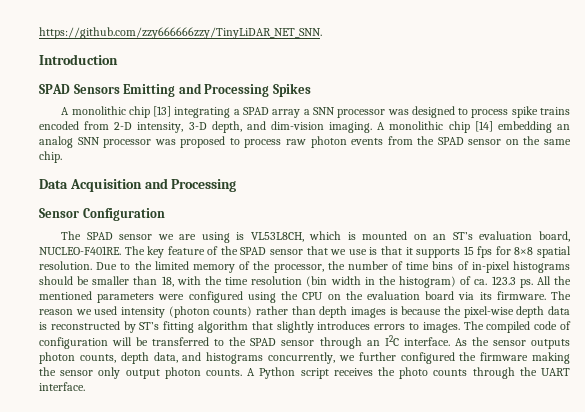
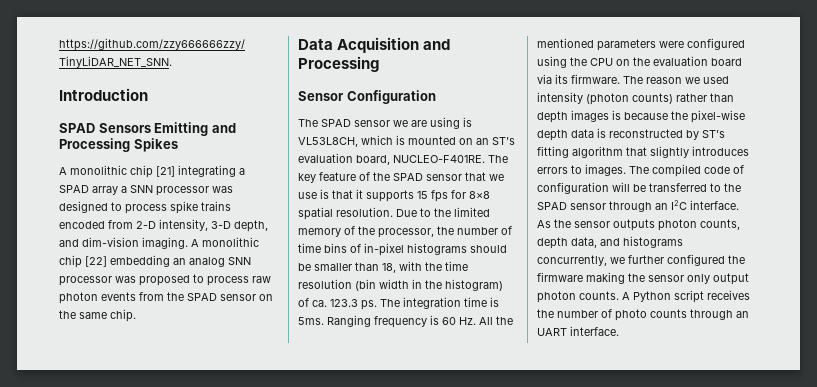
[153,106,172,117] [13] -> [156,166,175,177] [21]
[474,121,493,132] [14] -> [85,256,107,267] [22]
(533, 283) none -> [380,297,499,309] [298,315,476,328] The integration time is 5ms. Ranging frequency is 60 Hz.
(395, 371) none -> [557,309,612,318] number of
[519,367,537,376] the -> [736,311,749,318] an

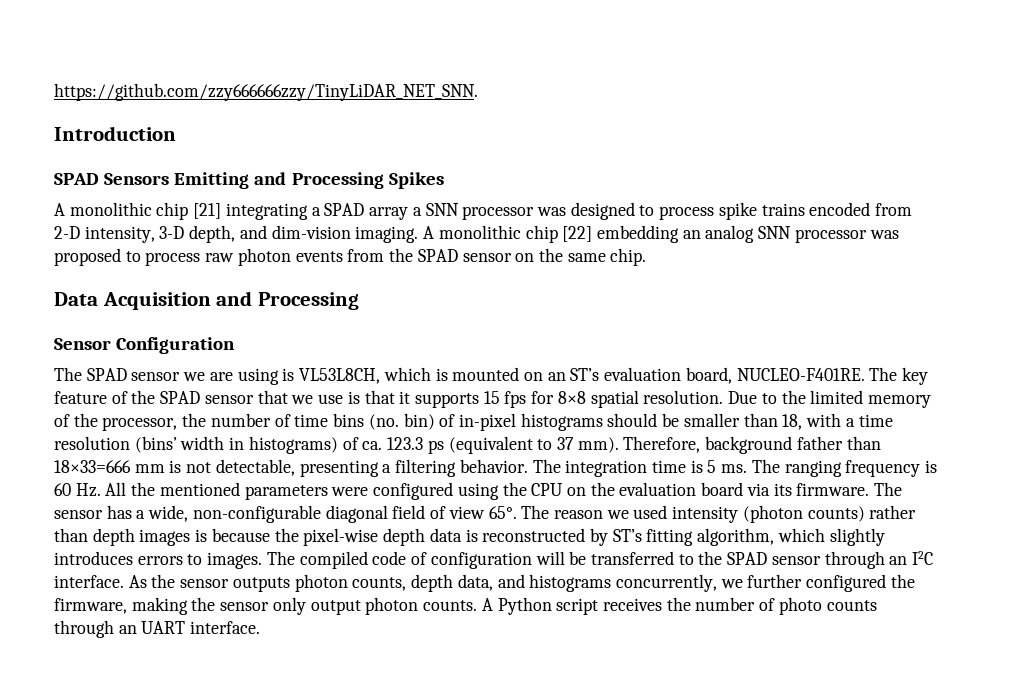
(347, 248) none -> [368,413,435,430] (no. bin)
[425,262,442,271] the -> [845,418,855,427] a
[355,279,376,291] (bin -> [134,436,177,453] (bins’
[425,279,503,291] the histogram) -> [248,436,338,454] histograms)
[361,297,499,310] [298,315,371,327] ps. The integration time is 5ms. Ranging -> [427,436,881,454] [54,459,842,477] ps (equivalent to 37 mm). Therefore, background father than 18×33=666 mm is not detectable, presenting a filtering behavior. The integration time is 5 ms. The ranging
(643, 80) none -> [54,505,550,523] sensor has a wide, non-configurable diagonal field of view 65°. The
[572,146,647,158] algorithm that -> [697,528,825,546] algorithm, which
[537,272,583,282] firmware -> [54,598,127,614] firmware,

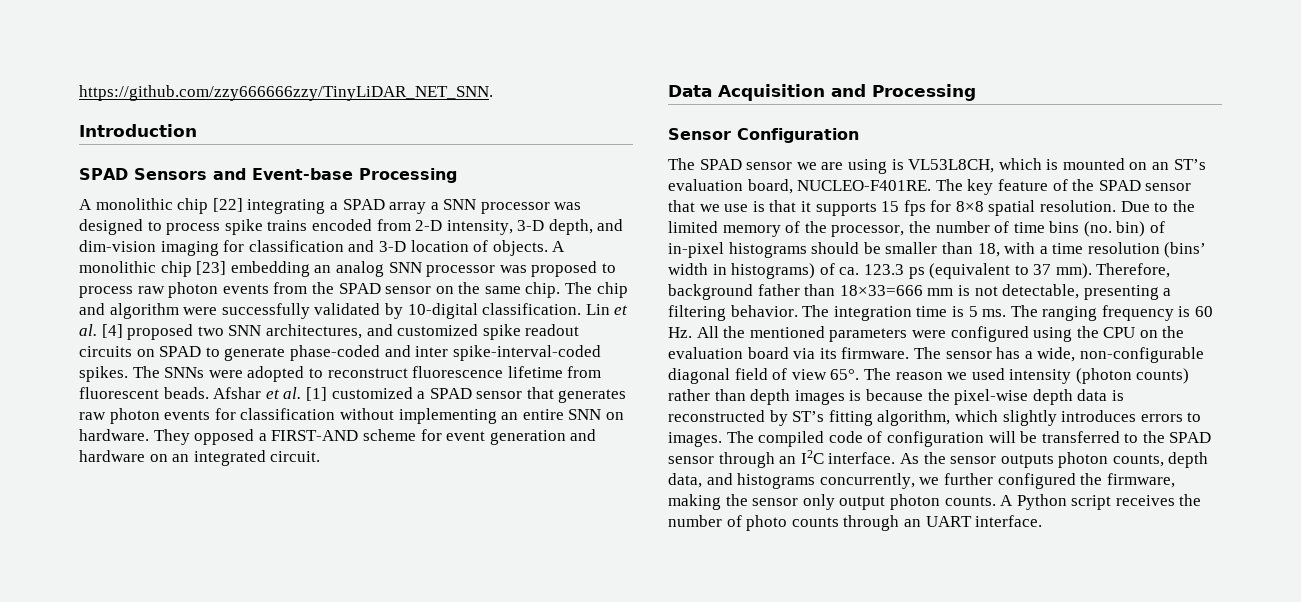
[174,172,444,189] [54,202,222,220] Emitting and Processing Spikes // A monolithic chip [21] -> [212,168,457,183] [79,198,243,214] and Event-base Processing // A monolithic chip [22]
[355,225,593,243] imaging. A monolithic chip [22] -> [160,240,566,256] [79,261,227,277] imaging for classification and 3-D location of objects. A monolithic chip [23]
(647, 257) none -> [565,282,628,298] [79,303,629,319] [79,324,580,340] [79,345,601,361] [79,366,602,382] [79,387,627,403] [79,408,624,424] [79,429,597,445] [79,450,321,466] The chip and algorithm were successfully validated by 10-digital classification. Lin et al. [4] proposed two SNN architectures, and customized spike readout circuits on SPAD to generate phase-coded and inter spike-interval-coded spikes. The SNNs were adopted to reconstruct fluorescence lifetime from fluorescent beads. Afshar et al. [1] customized a SPAD sensor that generates raw photon events for classification without implementing an entire SNN on hardware. They opposed a FIRST-AND scheme for event generation and hardware on an integrated circuit.

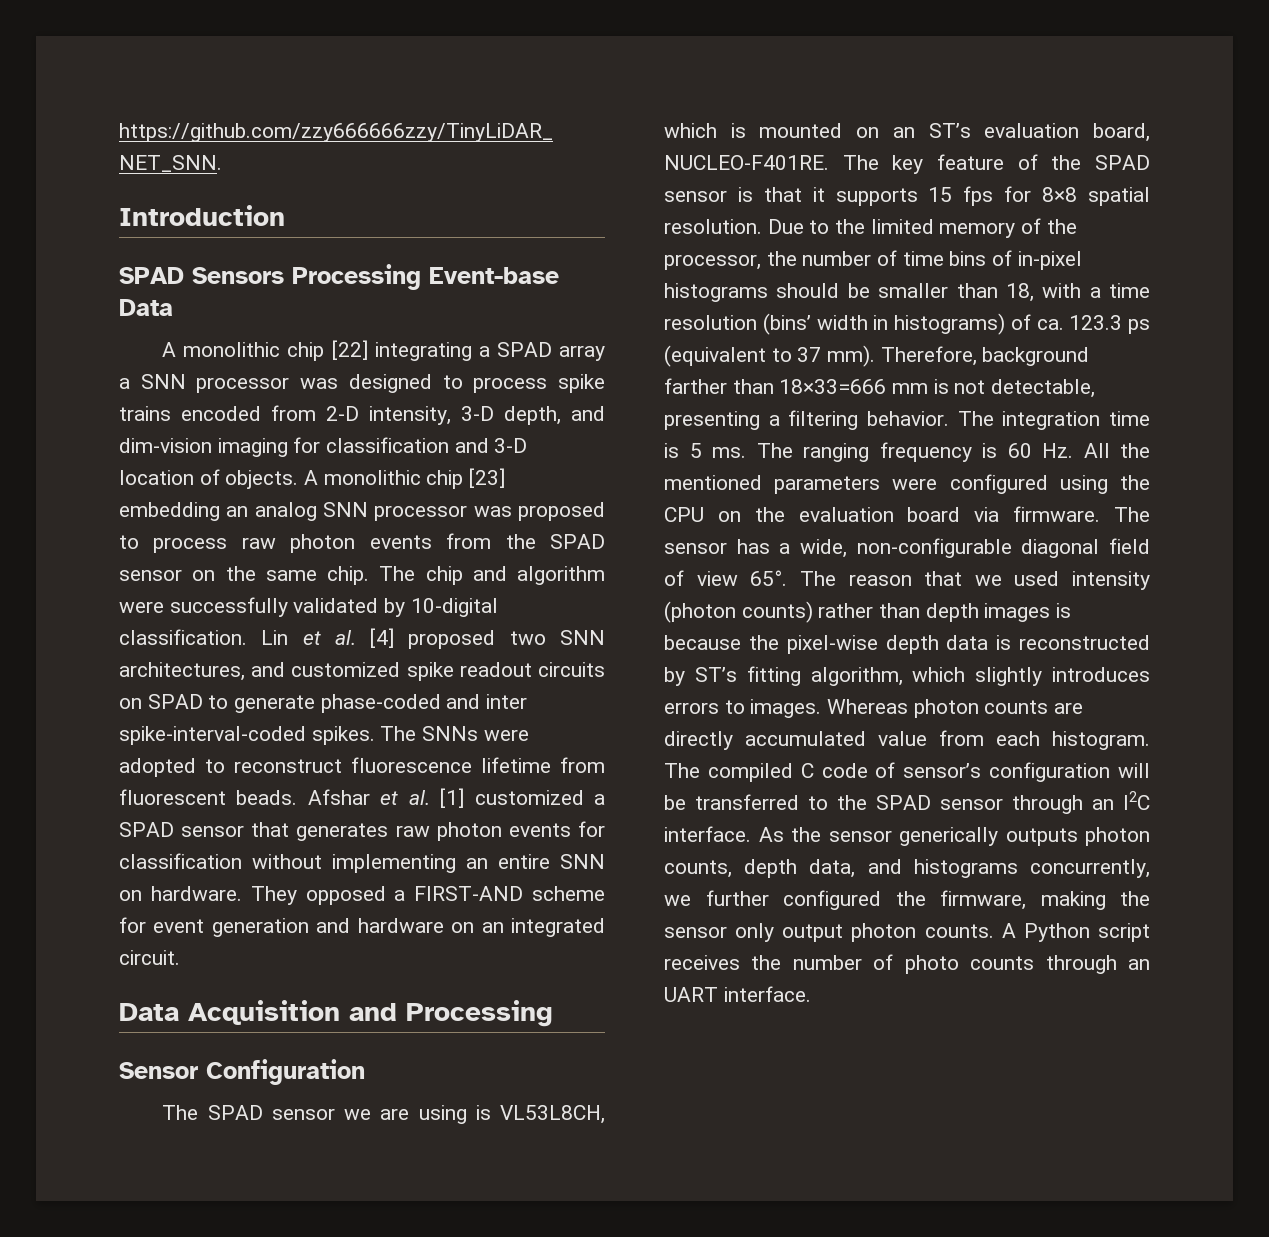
[212,168,457,183] and Event-base Processing -> [292,264,559,290] [119,299,173,316] Processing Event-base Data
[668,200,749,212] that we use -> (727, 196) none
[1083,221,1146,237] (no. bin) -> (987, 258) none
[757,284,800,296] father -> [664,378,727,394] farther
[819,348,837,359] its -> (1000, 514) none
(943, 376) none -> [924,571,963,586] that
(722, 439) none -> [827,699,1084,718] [664,730,1150,750] Whereas photon counts are directly accumulated value from each histogram.
(825, 439) none -> [800,763,814,778] C
(883, 437) none -> [903,763,982,778] sensor’s
(997, 460) none -> [899,827,998,846] generically

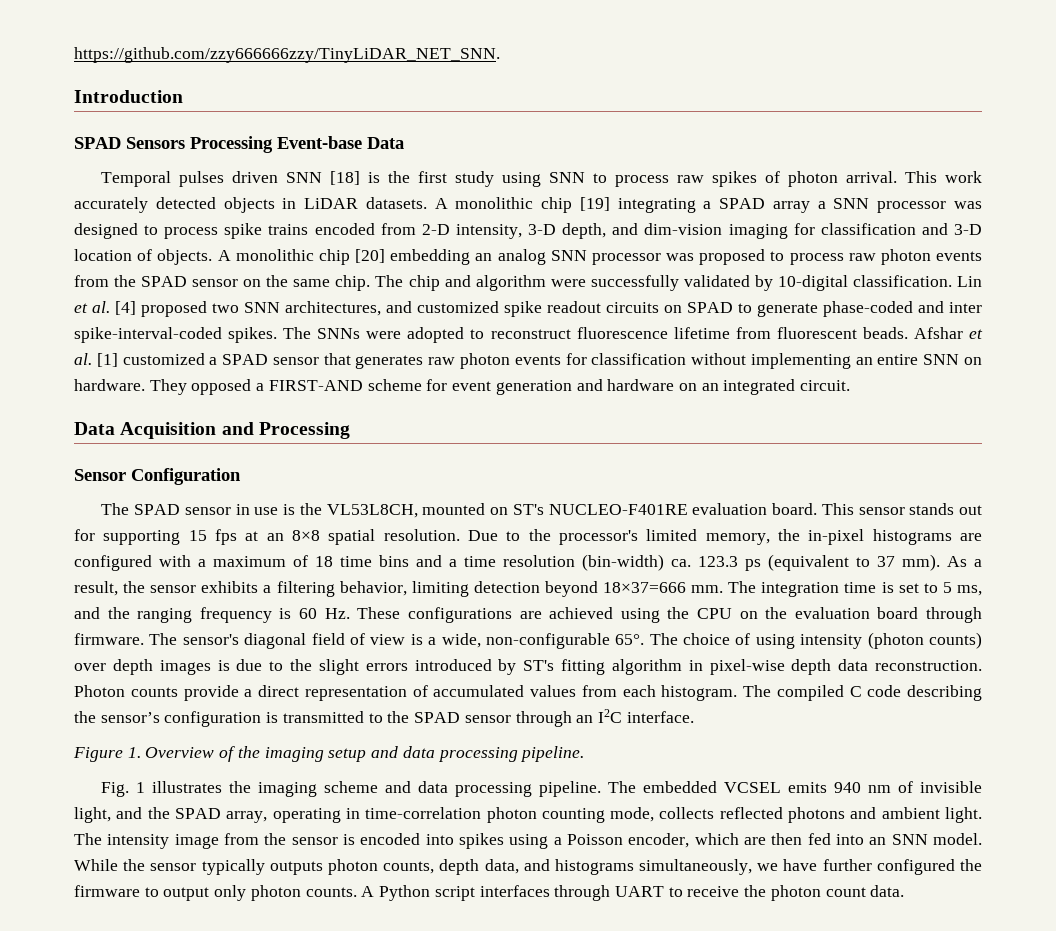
[162,340,368,361] A monolithic chip [22] -> [101,171,982,187] [74,197,610,213] Temporal pulses driven SNN [18] is the first study using SNN to process raw spikes of photon arrival. This work accurately detected objects in LiDAR datasets. A monolithic chip [19]
[469,468,506,488] [23] -> [355,249,385,263] [20]
[343,1105,605,1124] [664,123,1150,142] [664,154,1150,174] [664,186,1032,206] we are using is VL53L8CH, which is mounted on an ST’s evaluation board, NUCLEO-F401RE. The key feature of the SPAD sensor is that it supports 15 fps for -> [235,503,982,518] [74,529,284,545] in use is the VL53L8CH, mounted on ST's NUCLEO-F401RE evaluation board. This sensor stands out for supporting 15 fps at an
[870,218,1077,238] [664,250,1082,270] [664,283,1150,302] [664,313,1031,335] limited memory of the processor, the number of time bins of in-pixel histograms should be smaller than 18, with a time resolution (bins’ width in histograms) of -> [559,529,983,545] [74,554,664,571] processor's limited memory, the in-pixel histograms are configured with a maximum of 18 time bins and a time resolution (bin-width)
[880,346,1090,366] [664,378,1096,398] [664,410,1150,430] [664,443,793,458] Therefore, background farther than 18×33=666 mm is not detectable, presenting a filtering behavior. The integration time is 5 ms. The -> [947,556,982,567] [74,581,982,597] [74,607,130,619] As a result, the sensor exhibits a filtering behavior, limiting detection beyond 18×37=666 mm. The integration time is set to 5 ms, and the
[1083,443,1150,458] [664,474,1048,494] All the mentioned parameters were configured -> [357,607,614,623] These configurations are achieved
[974,507,1000,522] via -> [925,607,982,623] through
[664,538,1150,558] [664,570,1060,586] sensor has a wide, non-configurable diagonal field of view 65°. The reason that we used -> [182,633,795,649] sensor's diagonal field of view is a wide, non-configurable 65°. The choice of using
[818,603,921,618] rather than -> [74,663,106,671] over
[664,635,1150,654] [664,666,1150,686] [664,699,1084,718] [664,731,927,750] because the pixel-wise depth data is reconstructed by ST’s fitting algorithm, which slightly introduces errors to images. Whereas photon counts are directly accumulated value -> [236,659,983,675] [74,685,576,701] due to the slight errors introduced by ST's fitting algorithm in pixel-wise depth data reconstruction. Photon counts provide a direct representation of accumulated values
[875,762,1150,782] [664,794,799,810] of sensor’s configuration will be transferred -> [907,685,982,701] [74,711,364,727] describing the sensor’s configuration is transmitted
[758,827,998,846] As the sensor generically -> [73,746,585,762] [101,781,983,797] [74,807,982,823] [74,833,983,849] [74,859,265,875] // Figure 1. Overview of the imaging setup and data processing pipeline. // Fig. 1 illustrates the imaging scheme and data processing pipeline. The embedded VCSEL emits 940 nm of invisible light, and the SPAD array, operating in time-correlation photon counting mode, collects reflected photons and ambient light. The intensity image from the sensor is encoded into spikes using a Poisson encoder, which are then fed into an SNN model. While the sensor typically
[1030,859,1150,878] [664,890,1150,910] [664,923,844,942] concurrently, we further configured the firmware, making the sensor only output -> [639,859,982,875] [74,885,247,901] simultaneously, we have further configured the firmware to output only
[664,954,1150,974] [664,986,811,1002] receives the number of photo counts through an UART interface. -> [479,885,905,901] interfaces through UART to receive the photon count data.

